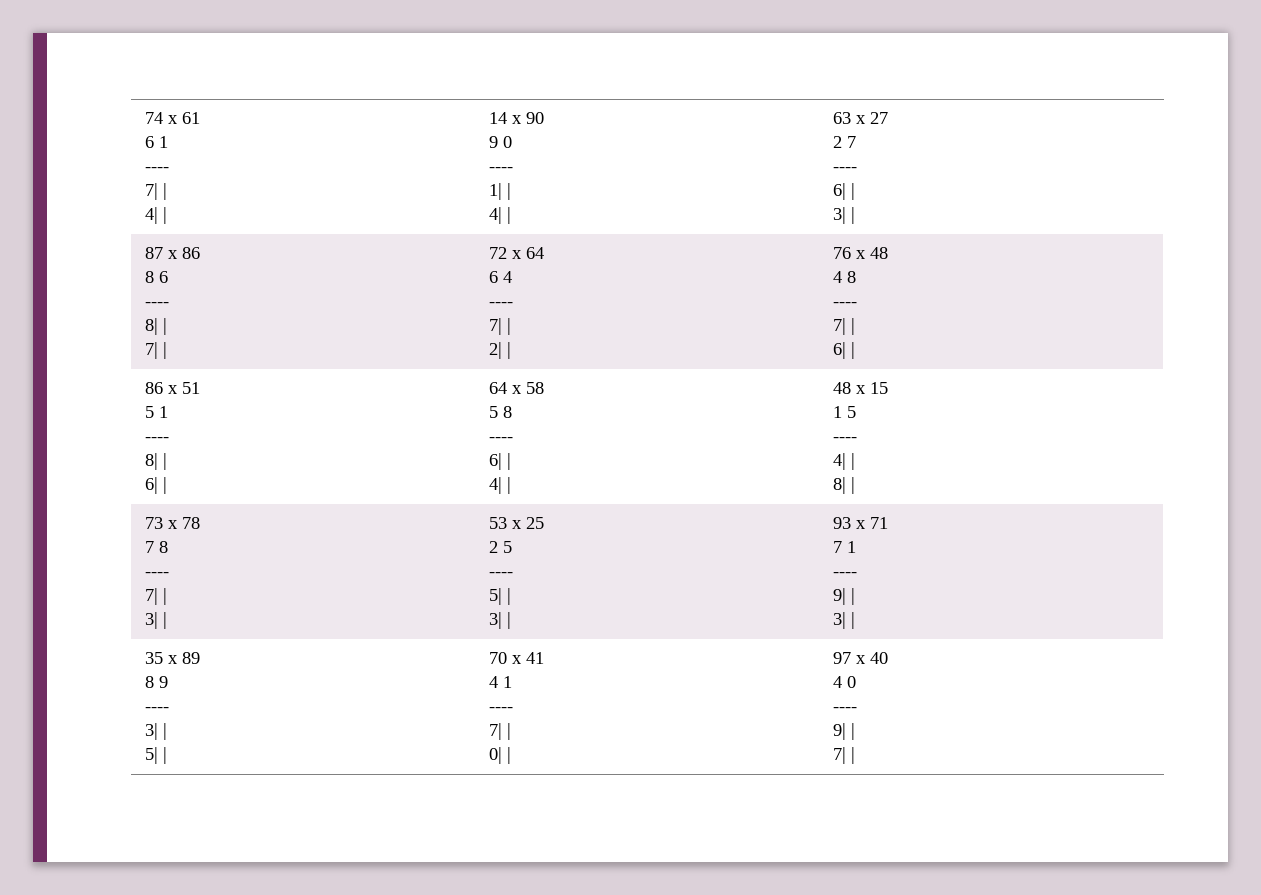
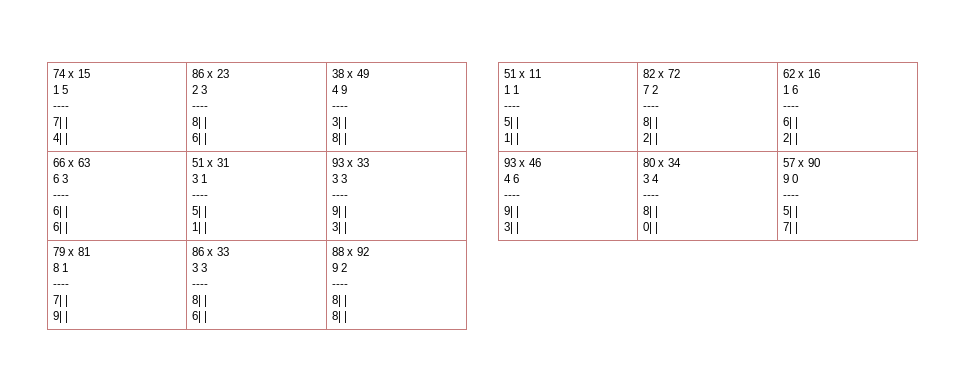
[181,112,200,124] [144,136,168,148] 61 // 6 1 -> [77,69,90,78] [53,85,69,94] 15 // 1 5
[488,112,544,124] [488,136,512,148] [488,167,513,172] [488,183,511,200] [488,207,511,224] [832,112,888,124] [832,136,856,148] [832,167,857,172] [832,183,855,200] [832,207,855,224] [144,247,200,259] [144,271,168,283] [144,302,169,307] [144,318,167,335] [144,342,167,359] [488,247,544,259] [488,271,512,283] [488,302,513,307] [488,318,511,335] [488,342,511,359] [832,247,888,259] [832,271,856,283] [832,302,857,307] [832,318,855,335] [832,342,855,359] [144,382,200,394] [144,406,168,418] [144,437,169,442] [144,453,167,470] [144,477,167,494] [488,382,544,394] [488,406,512,418] [488,437,513,442] [488,453,511,470] [488,477,511,494] [832,382,888,394] [832,406,856,418] [832,437,857,442] [832,453,855,470] [832,477,855,494] [144,517,200,529] [144,541,168,553] [144,572,169,577] [144,588,167,605] [144,612,167,629] [488,517,544,529] [488,541,512,553] [488,572,513,577] [488,588,511,605] [488,612,502,629] 14 x 90 // 9 0 // ---- // 1| | // 4| | | 63 x 27 // 2 7 // ---- // 6| | // 3| | // 87 x 86 // 8 6 // ---- // 8| | // 7| | | 72 x 64 // 6 4 // ---- // 7| | // 2| | | 76 x 48 // 4 8 // ---- // 7| | // 6| | // 86 x 51 // 5 1 // ---- // 8| | // 6| | | 64 x 58 // 5 8 // ---- // 6| | // 4| | | 48 x 15 // 1 5 // ---- // 4| | // 8| | // 73 x 78 // 7 8 // ---- // 7| | // 3| | | 53 x 25 // 2 5 // ---- // 5| | // 3| -> [192,69,229,78] [192,85,208,94] [192,106,209,110] [192,117,208,129] [192,133,208,145] [332,69,369,78] [332,85,348,94] [332,106,349,110] [332,117,348,129] [332,133,348,145] [53,158,90,167] [53,174,69,183] [53,195,70,199] [53,206,69,218] [53,222,69,234] [192,158,229,167] [192,174,208,183] [192,195,209,199] [192,206,208,218] [192,222,202,234] 86 x 23 // 2 3 // ---- // 8| | // 6| | | 38 x 49 // 4 9 // ---- // 3| | // 8| | // 66 x 63 // 6 3 // ---- // 6| | // 6| | | 51 x 31 // 3 1 // ---- // 5| | // 1|
[869,517,888,529] [832,541,856,553] 71 // 7 1 -> [356,158,369,167] [332,174,348,183] 33 // 3 3
[144,652,200,664] [144,676,168,688] [144,707,169,712] [144,723,167,740] [144,747,167,764] [488,652,544,664] [488,676,512,688] [488,707,513,712] [488,723,511,740] [488,747,511,764] [832,652,888,664] [832,676,856,688] [832,707,857,712] [832,723,855,740] 35 x 89 // 8 9 // ---- // 3| | // 5| | | 70 x 41 // 4 1 // ---- // 7| | // 0| | | 97 x 40 // 4 0 // ---- // 9| | -> [53,247,90,256] [53,263,69,272] [53,284,70,288] [53,295,69,307] [53,311,69,323] [192,247,229,256] [192,263,208,272] [192,284,209,288] [192,295,208,307] [192,311,208,323] [332,247,369,256] [332,263,348,272] [332,284,349,288] [332,295,348,307] [332,311,348,323] [504,69,541,78] [504,85,520,94] [504,106,521,110] [504,117,520,129] [504,133,520,145] [643,69,680,78] [643,85,659,94] [643,106,660,110] [643,117,659,129] [643,133,659,145] [783,69,820,78] [783,85,799,94] [783,106,800,110] [783,117,799,129] [783,133,799,145] [504,158,541,167] [504,174,520,183] [504,195,521,199] [504,206,520,218] [504,222,520,234] [643,158,681,167] [643,174,660,183] [643,195,660,199] [643,206,659,218] [643,222,659,234] [783,158,820,167] [783,174,799,183] [783,195,800,199] [783,206,799,218] 79 x 81 // 8 1 // ---- // 7| | // 9| | | 86 x 33 // 3 3 // ---- // 8| | // 6| | | 88 x 92 // 9 2 // ---- // 8| | // 8| | // 51 x 11 // 1 1 // ---- // 5| | // 1| | | 82 x 72 // 7 2 // ---- // 8| | // 2| | | 62 x 16 // 1 6 // ---- // 6| | // 2| | // 93 x 46 // 4 6 // ---- // 9| | // 3| | | 80 x 34 // 3 4 // ---- // 8| | // 0| | | 57 x 90 // 9 0 // ---- // 5| |

